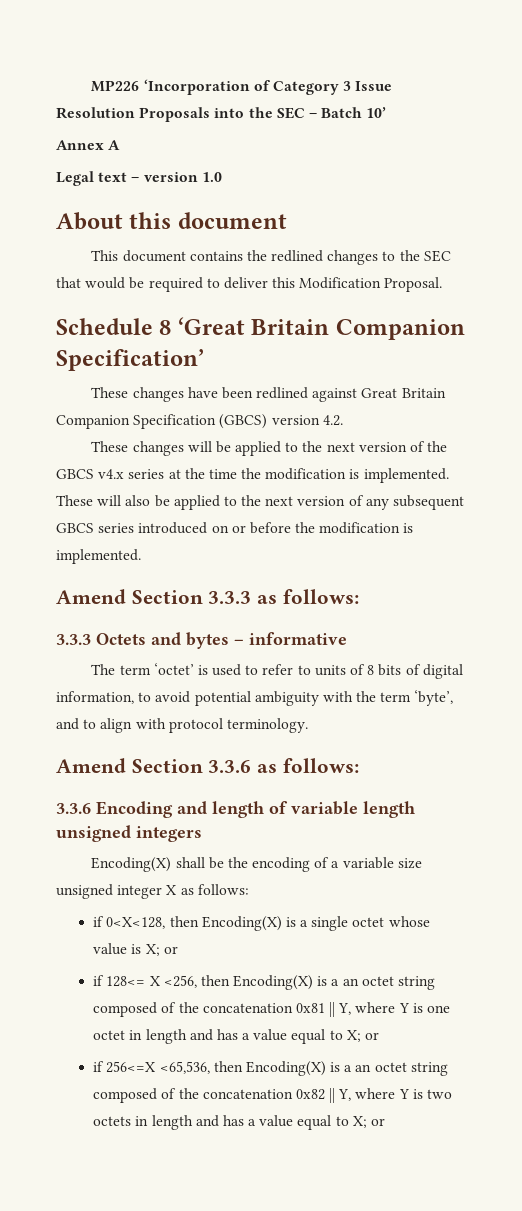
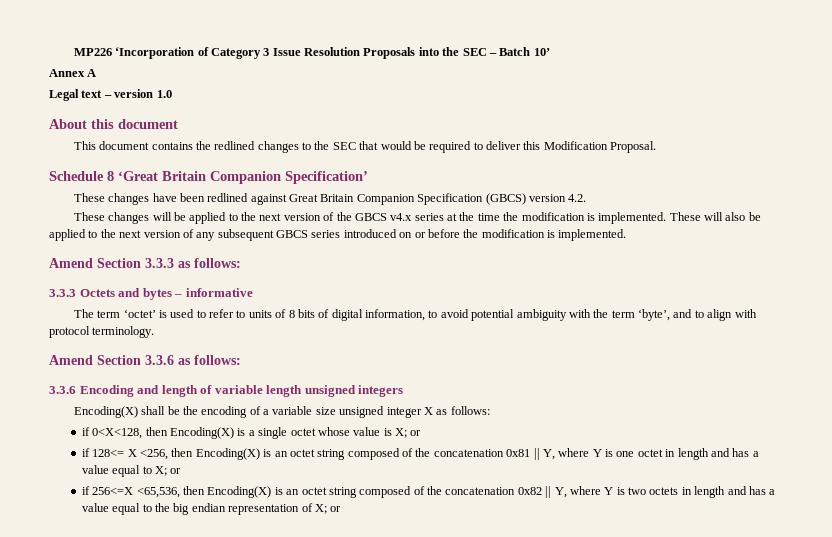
[331,979,340,986] a -> (272, 453) none
[344,1065,353,1072] a -> (283, 491) none
(349, 1121) none -> [155,503,313,515] the big endian representation of

